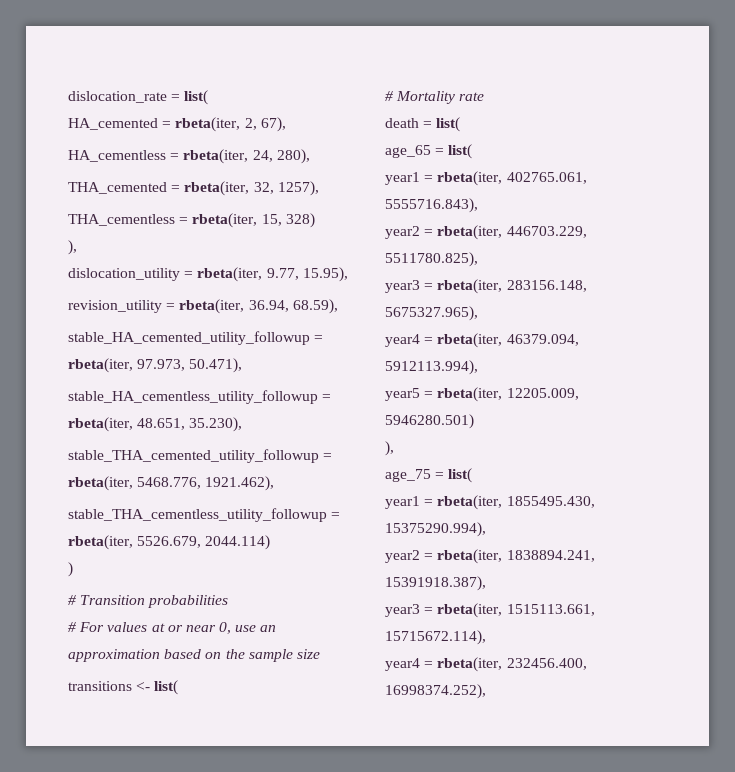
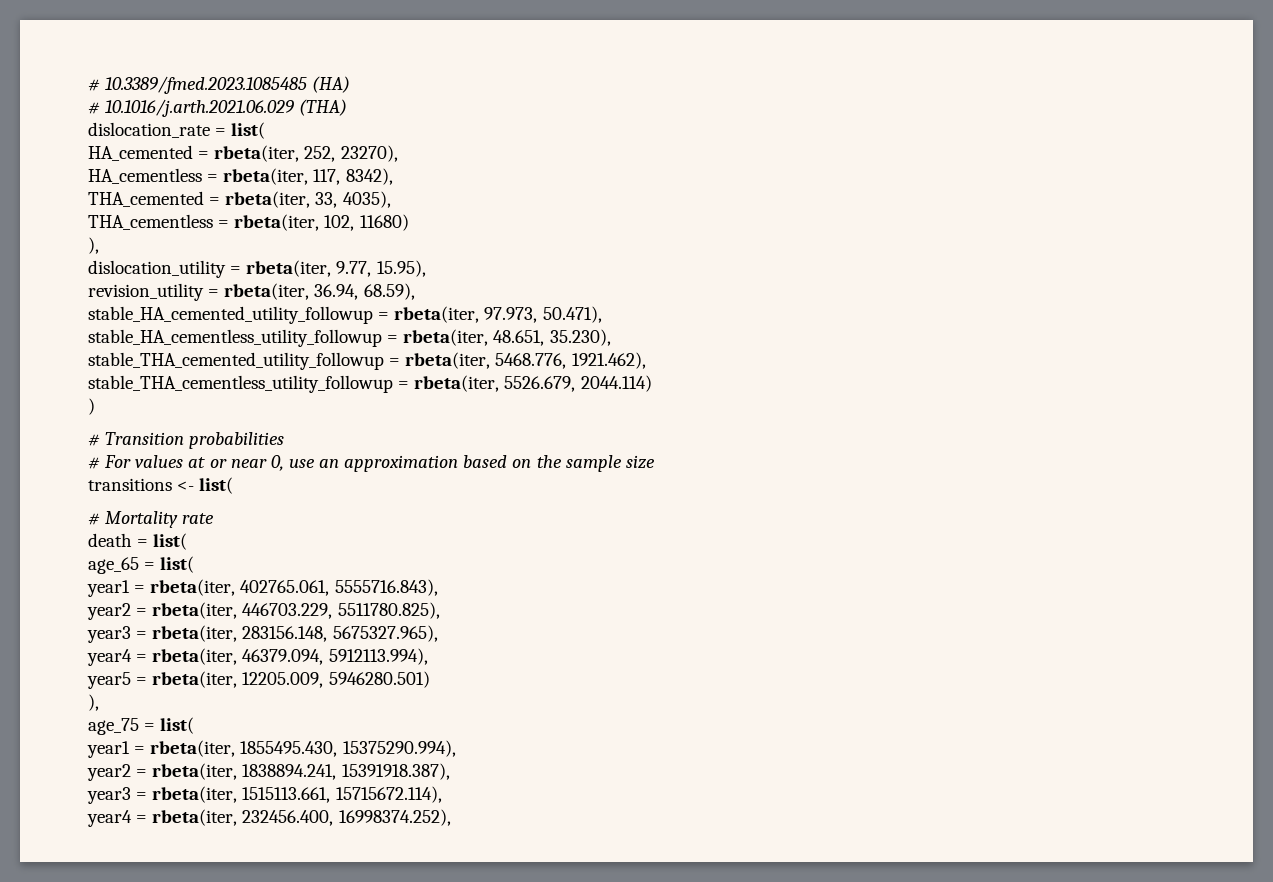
(68, 97) none -> [88,76,351,94] [88,99,348,117] # 10.3389/fmed.2023.1085485 (HA) // # 10.1016/j.arth.2021.06.029 (THA) //
[244,117,286,132] 2, 67), -> [304,145,398,162] 252, 23270),
[252,149,310,164] 24, 280), -> [313,168,393,185] 117, 8342),
[253,181,319,196] 32, 1257), -> [315,191,391,208] 33, 4035),
[261,213,315,228] 15, 328) -> [324,214,409,231] 102, 11680)

